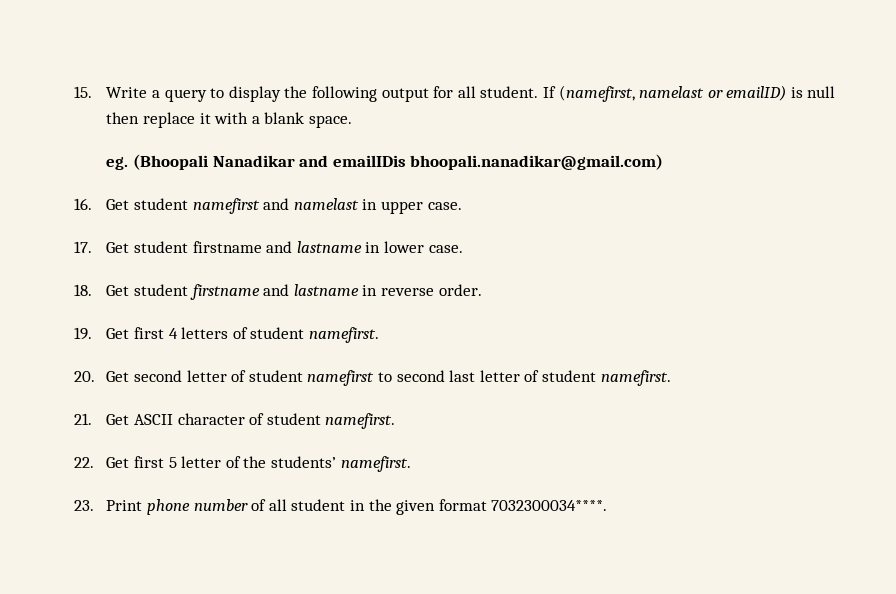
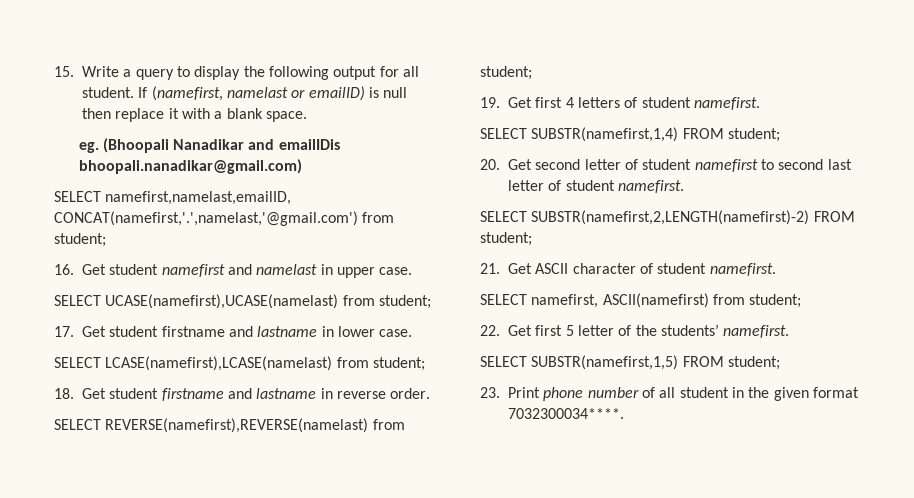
(664, 162) none -> [54,191,292,205] [54,211,395,226] [54,233,106,247] // SELECT namefirst,namelast,emailID, CONCAT(namefirst,'.',namelast,'@gmail.com') from student;
(462, 206) none -> [54,294,431,309] // SELECT UCASE(namefirst),UCASE(namelast) from student;
(463, 249) none -> [54,356,425,371] // SELECT LCASE(namefirst),LCASE(namelast) from student;
(482, 290) none -> [54,418,405,433] [480,66,532,80] // SELECT REVERSE(namefirst),REVERSE(namelast) from student;
(379, 335) none -> [480,127,780,142] // SELECT SUBSTR(namefirst,1,4) FROM student;
(671, 378) none -> [480,210,855,225] [480,232,532,246] // SELECT SUBSTR(namefirst,2,LENGTH(namefirst)-2) FROM student;
(396, 421) none -> [480,293,802,308] // SELECT namefirst, ASCII(namefirst) from student;
(411, 464) none -> [480,355,780,370] // SELECT SUBSTR(namefirst,1,5) FROM student;

